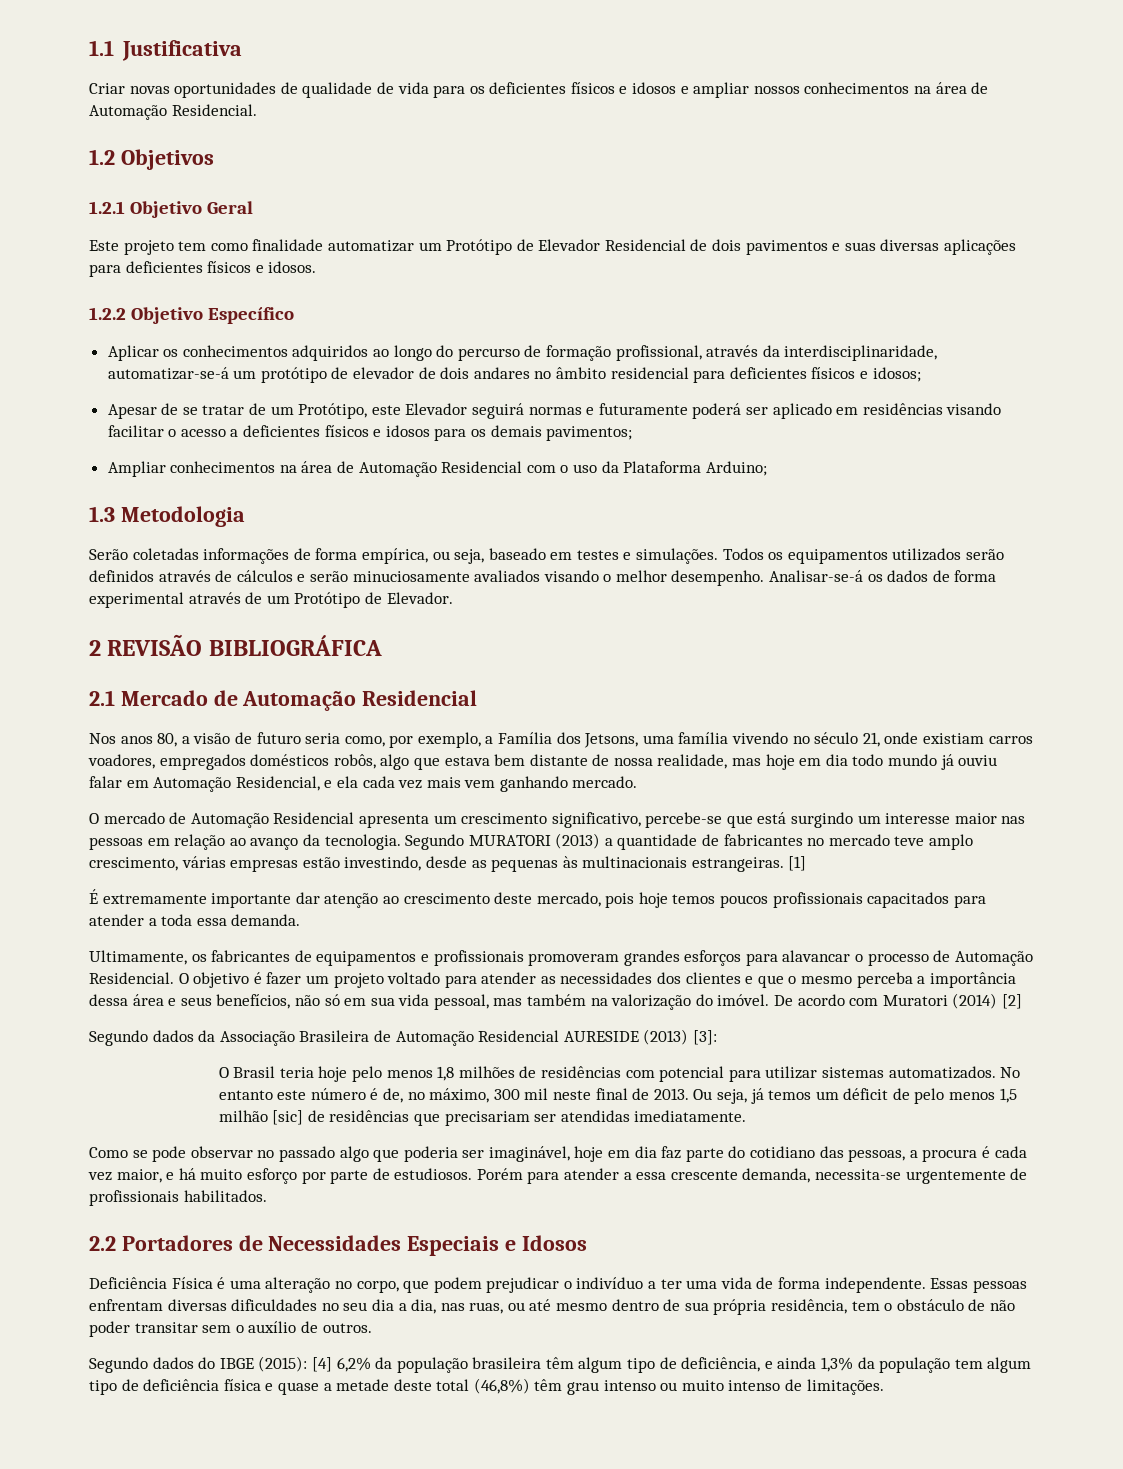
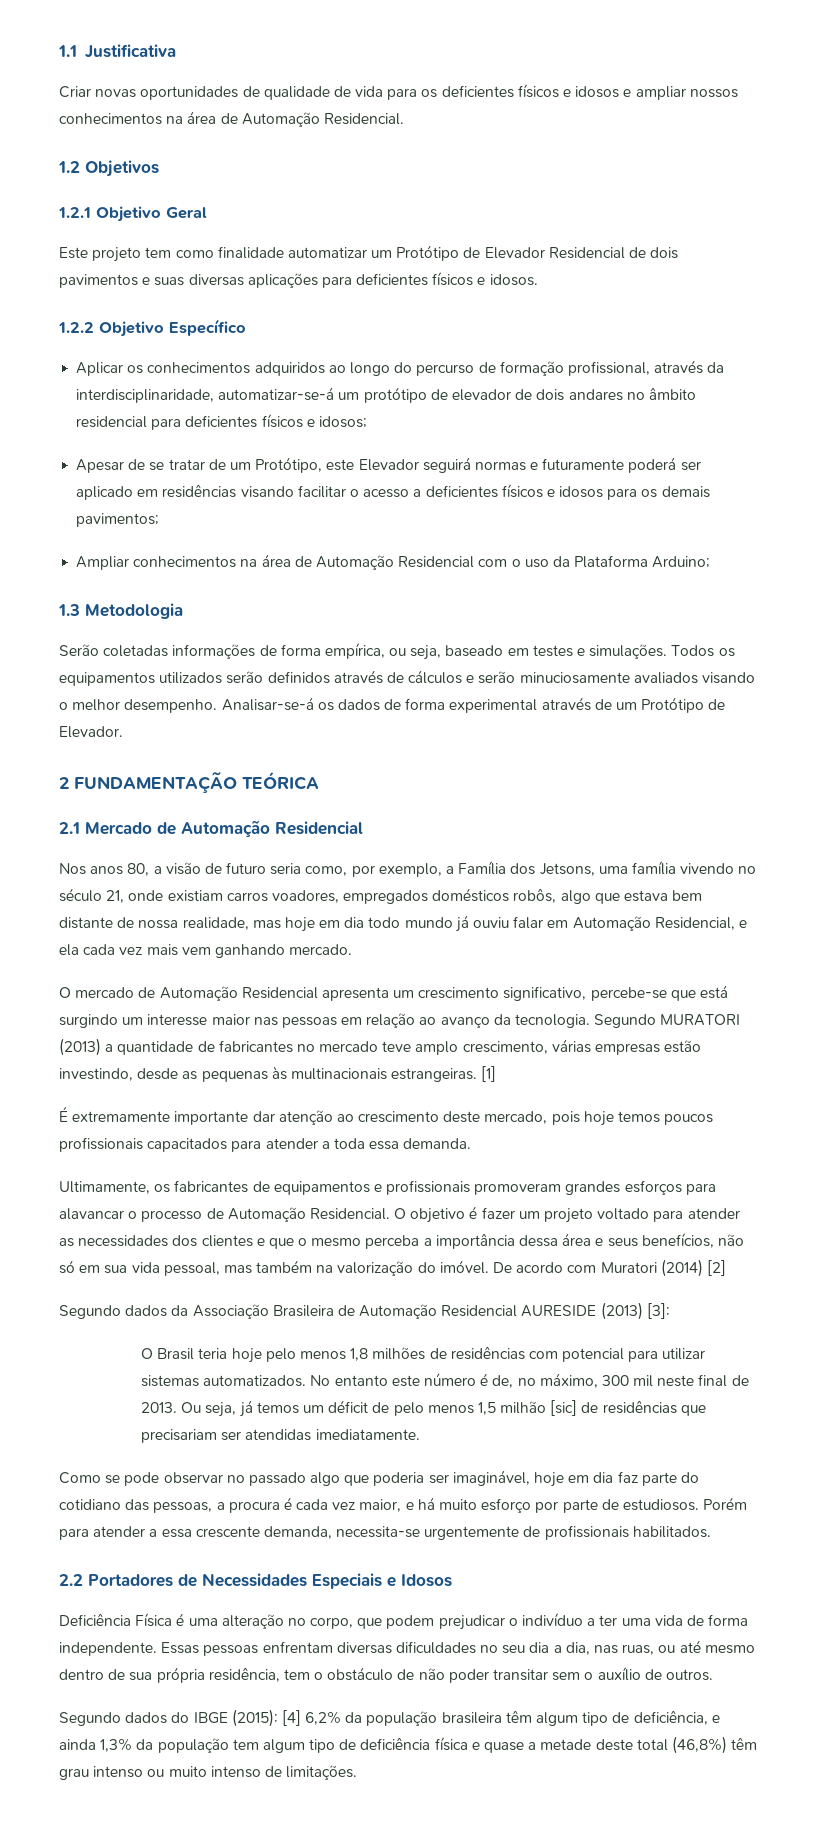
[107,634,382,656] REVISÃO BIBLIOGRÁFICA -> [74,771,319,793] FUNDAMENTAÇÃO TEÓRICA

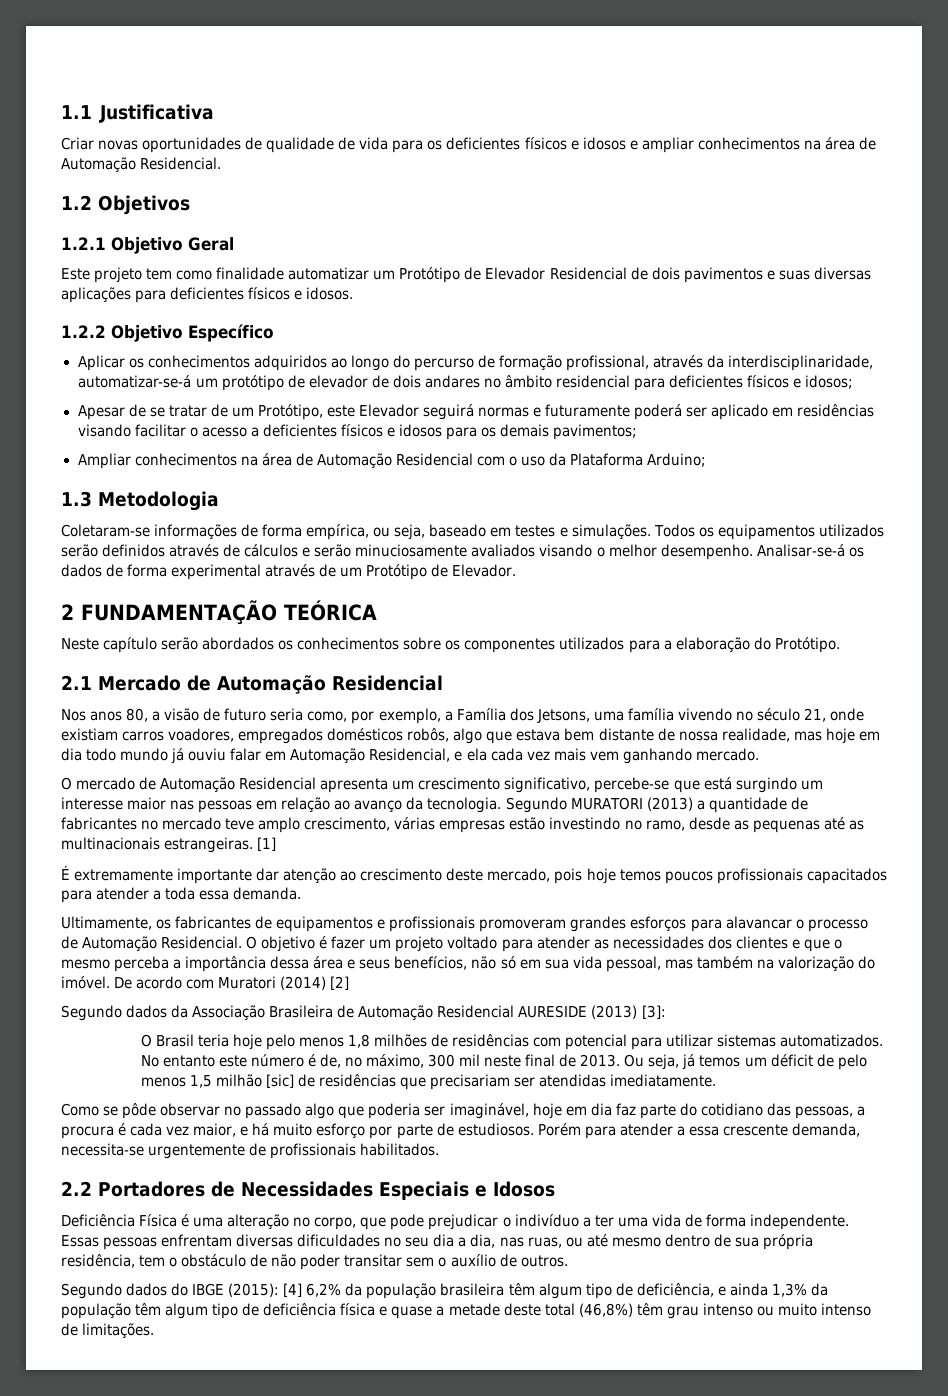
[689,89,738,98] nossos -> (694, 145) none
[59,644,169,657] Serão coletadas -> [61,524,150,537] Coletaram-se
(319, 780) none -> [61,637,840,653] // Neste capítulo serão abordados os conhecimentos sobre os componentes utilizados para a elaboração do Protótipo.
[59,1068,133,1081] investindo, -> [549,817,685,831] investindo no ramo,
[271,1066,287,1080] às -> [823,817,864,830] até as
[124,1472,160,1486] pode -> [122,1103,157,1119] pôde
[386,1615,435,1629] podem -> [390,1214,425,1230] pode
[232,1739,259,1750] tem -> [135,1303,162,1316] têm

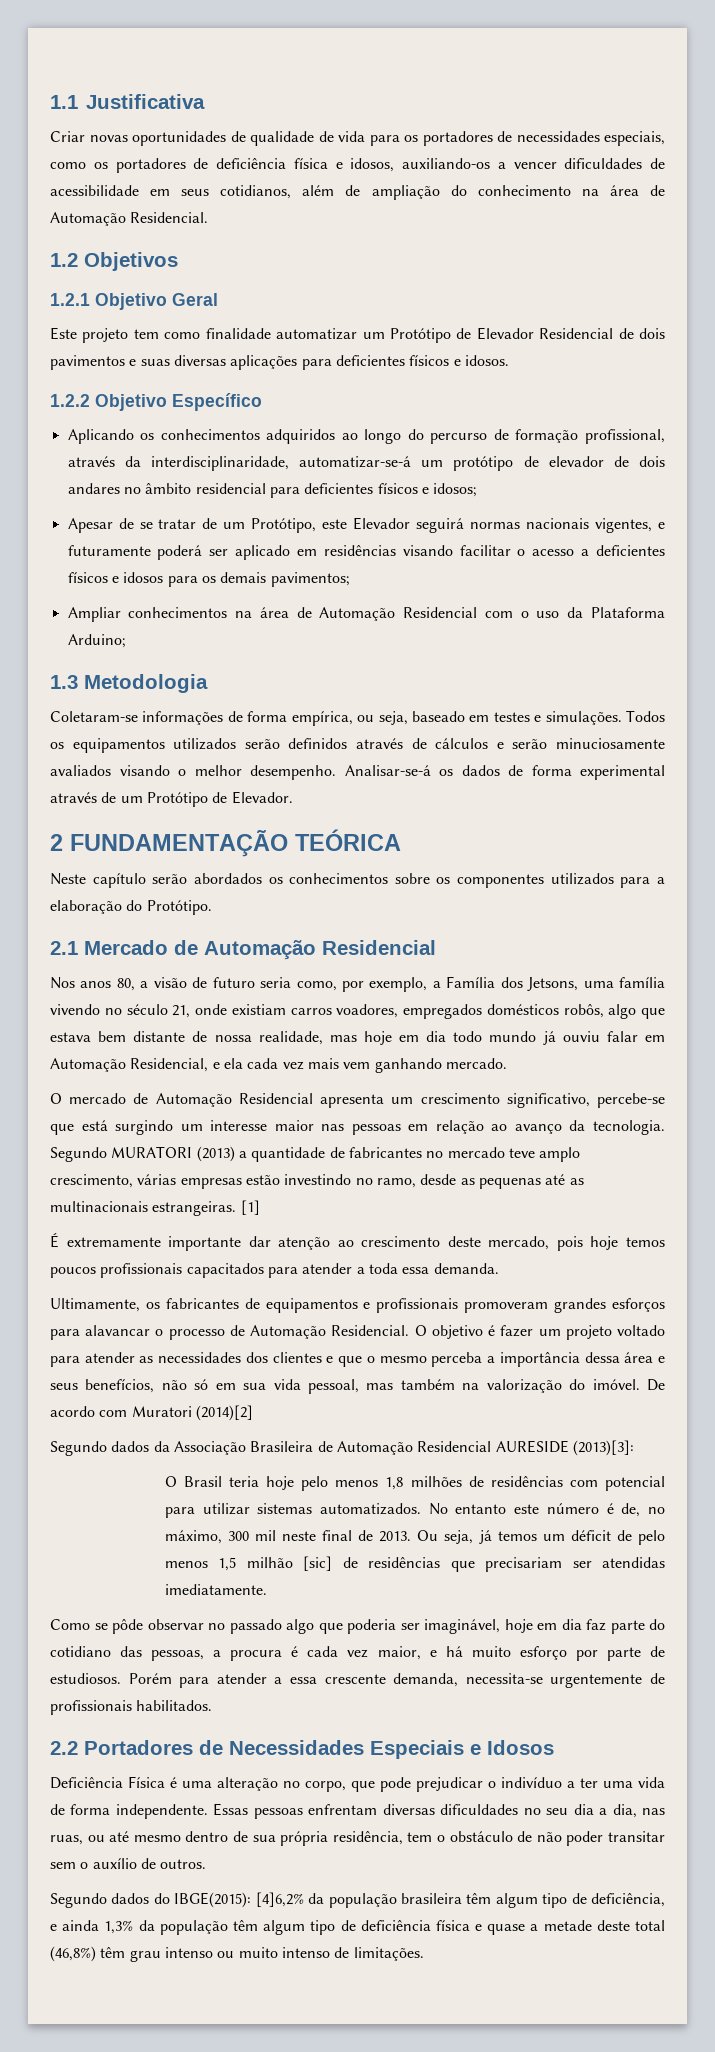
[446,137,800,153] deficientes físicos e idosos e ampliar conhecimentos -> [422,131,665,146] [50,158,665,173] [50,185,571,200] portadores de necessidades especiais, como os portadores de deficiência física e idosos, auxiliando-os a vencer dificuldades de acessibilidade em seus cotidianos, além de ampliação do conhecimento
[77,355,125,371] Aplicar -> [67,429,134,444] Aplicando
(529, 412) none -> [526,518,653,533] nacionais vigentes,
[280,976,350,990] (2014) [2] -> [195,1405,253,1421] (2014)[2]
[591,1005,666,1019] (2013) [3]: -> [572,1440,634,1456] (2013)[3]:
[192,1283,342,1297] IBGE (2015): [4] 6,2% -> [174,1892,304,1908] IBGE(2015): [4]6,2%

